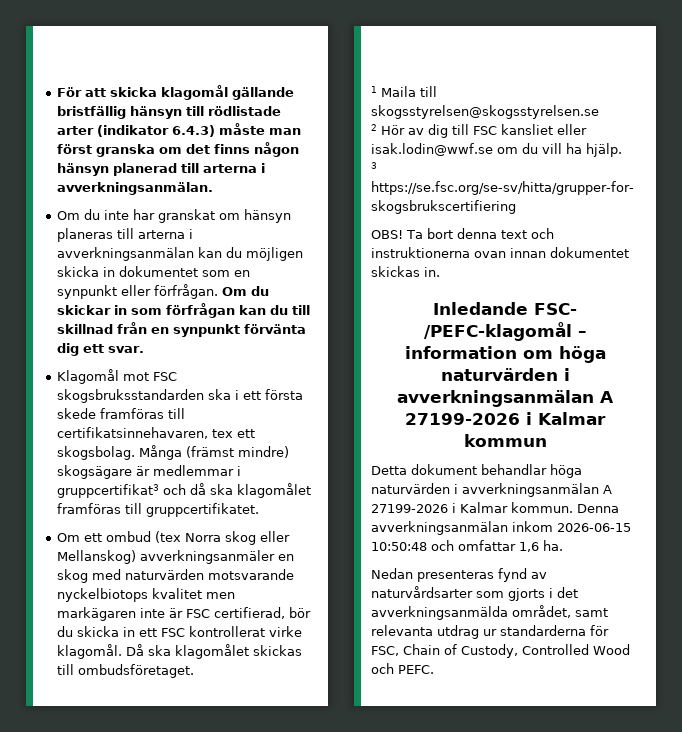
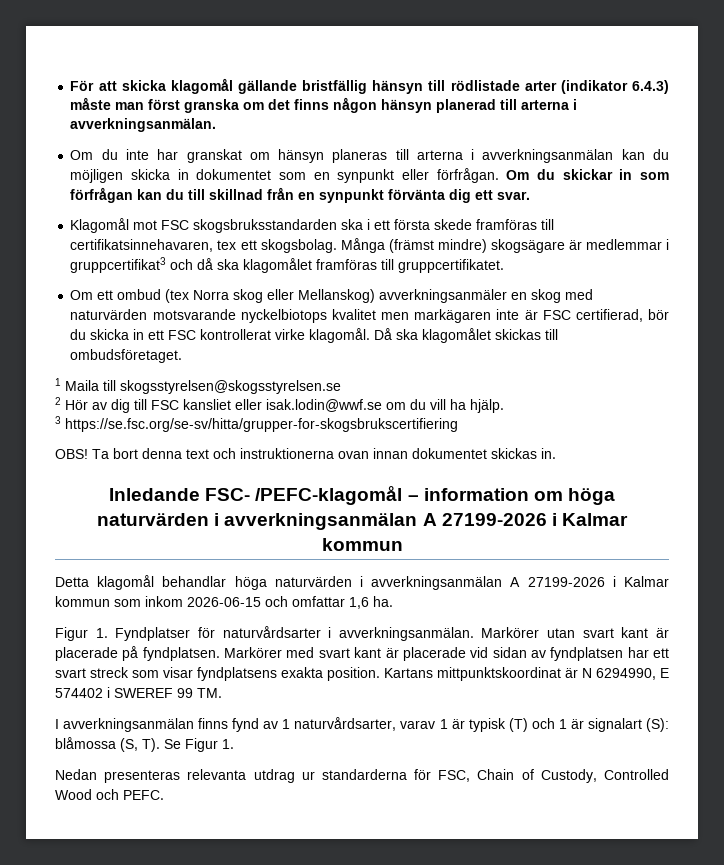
[411,464,477,475] dokument -> [97,575,155,590] klagomål
[511,502,619,513] [371,521,508,535] kommun. Denna avverkningsanmälan -> [55,596,141,607] kommun som
[371,542,427,551] 10:50:48 -> (261, 602) none
[371,568,547,582] [371,586,578,601] [371,605,608,620] Nedan presenteras fynd av naturvårdsarter som gjorts i det avverkningsanmälda området, samt -> [55,626,669,641] [55,646,669,661] [55,667,669,681] [55,687,222,698] [55,717,669,732] [55,737,234,752] [55,769,181,783] Figur 1. Fyndplatser för naturvårdsarter i avverkningsanmälan. Markörer utan svart kant är placerade på fyndplatsen. Markörer med svart kant är placerade vid sidan av fyndplatsen har ett svart streck som visar fyndplatsens exakta position. Kartans mittpunktskoordinat är N 6294990, E 574402 i SWEREF 99 TM. // I avverkningsanmälan finns fynd av 1 naturvårdsarter, varav 1 är typisk (T) och 1 är signalart (S): blåmossa (S, T). Se Figur 1. // Nedan presenteras

